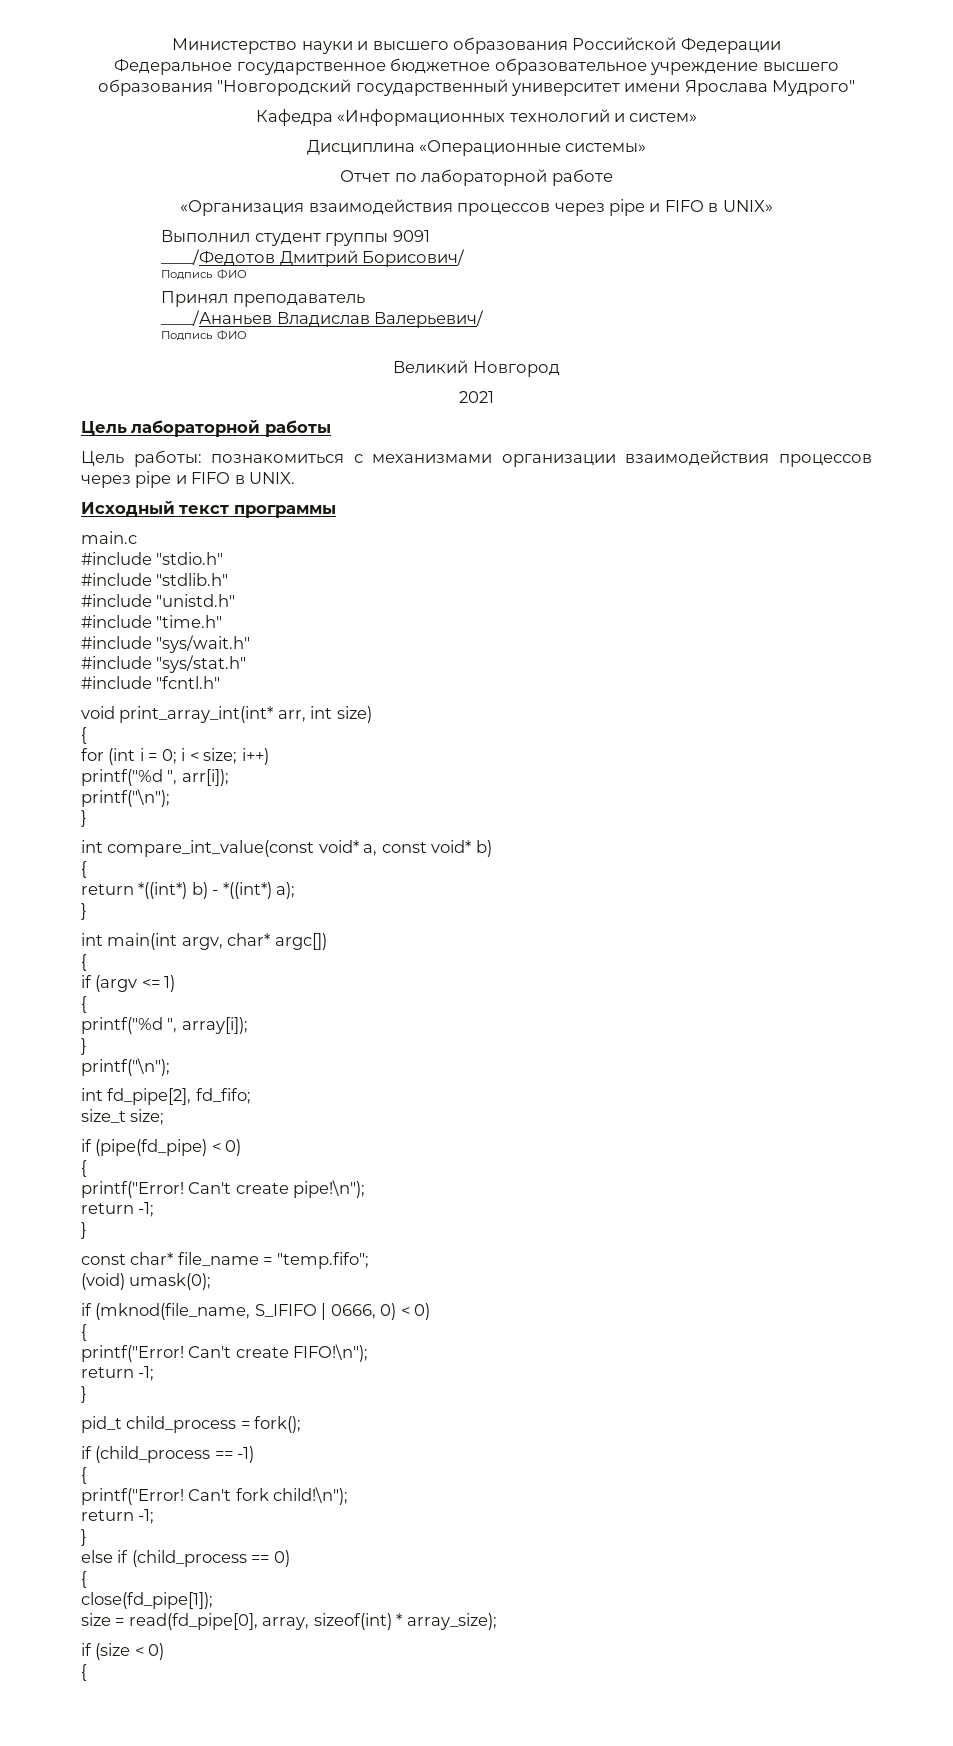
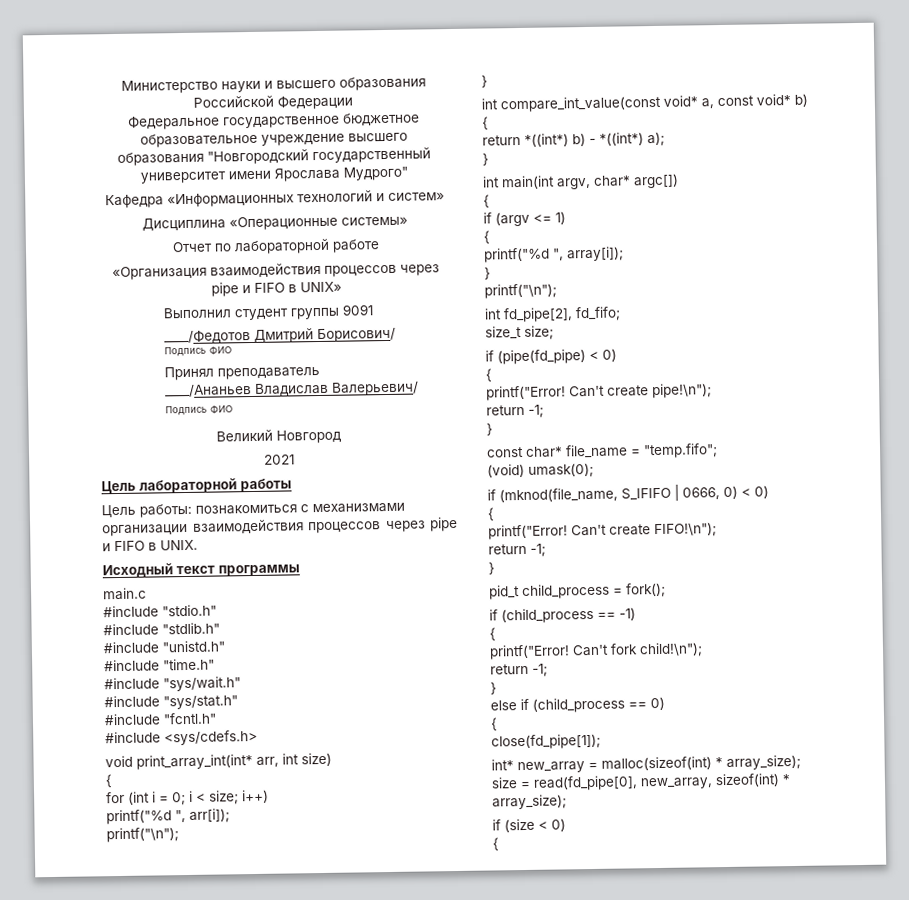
(221, 682) none -> [105,729,258,746] // #include <sys/cdefs.h>
(213, 1600) none -> [491,754,801,774] // int* new_array = malloc(sizeof(int) * array_size);
[262,1617,310,1630] array, -> [640,777,713,790] new_array,

